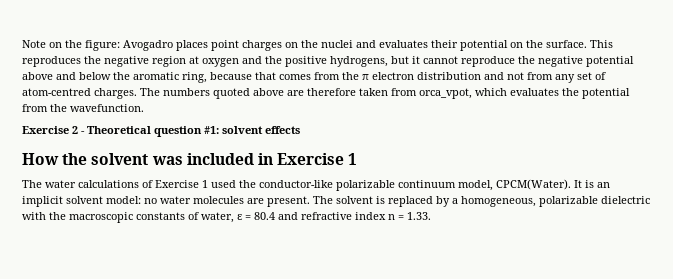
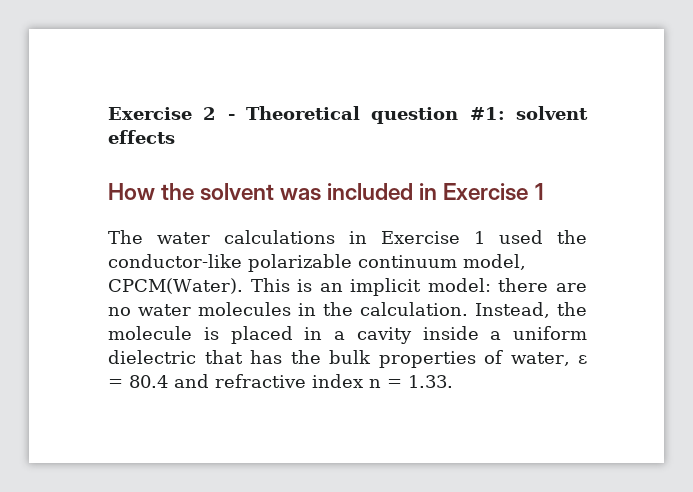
[22,40,613,51] [22,56,634,67] [22,72,606,83] [22,88,630,99] [22,104,144,112] Note on the figure: Avogadro places point charges on the nuclei and evaluates their potential on the surface. This reproduces the negative region at oxygen and the positive hydrogens, but it cannot reproduce the negative potential above and below the aromatic ring, because that comes from the π electron distribution and not from any set of atom-centred charges. The numbers quoted above are therefore taken from orca_vpot, which evaluates the potential from the wavefunction. // -> (108, 113) none
[142,180,153,188] of -> [349,231,367,244] in
[574,180,582,188] It -> [250,278,290,292] This
[66,196,650,207] [22,212,185,223] solvent model: no water molecules are present. The solvent is replaced by a homogeneous, polarizable dielectric with the macroscopic constants -> [427,278,587,292] [108,302,587,318] [108,326,587,344] [108,350,476,368] model: there are no water molecules in the calculation. Instead, the molecule is placed in a cavity inside a uniform dielectric that has the bulk properties

